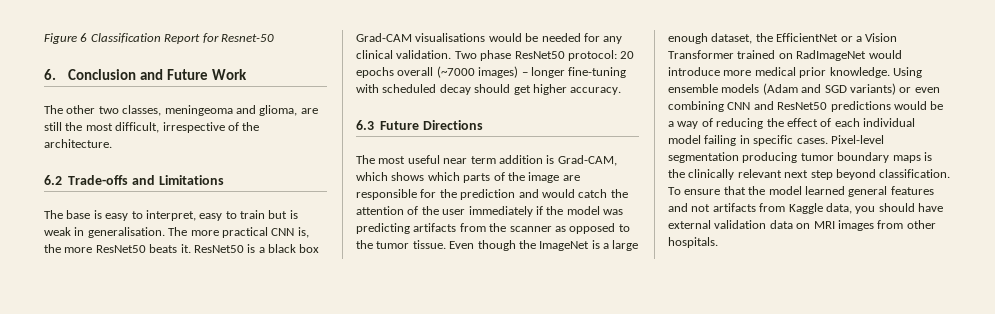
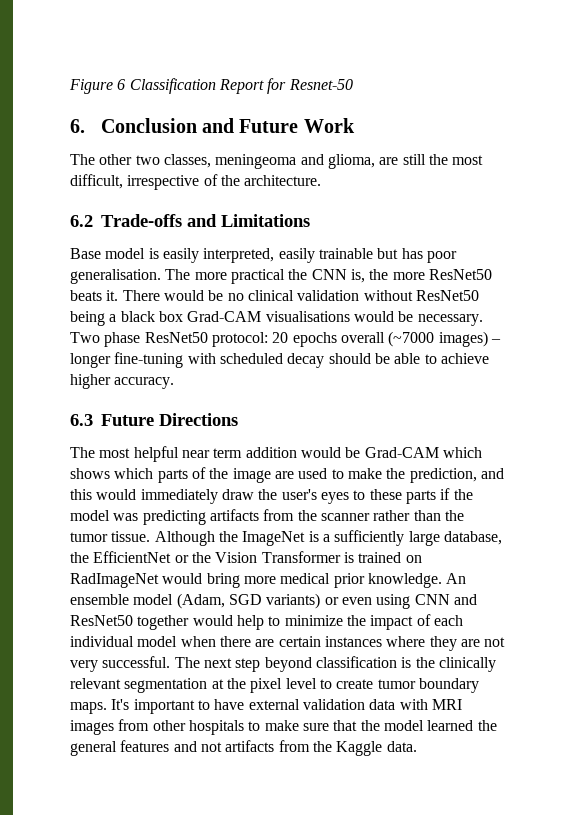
[44,210,298,221] [44,227,85,236] The base is easy to interpret, easy to train but is weak in -> [70,248,457,263] Base model is easily interpreted, easily trainable but has poor
(268, 232) none -> [288,269,308,280] the
[193,244,256,253] ResNet50 is -> [122,290,479,301] [70,311,105,326] There would be no clinical validation without ResNet50 being
[541,33,623,44] [356,50,452,59] needed for any clinical validation. -> [417,314,483,326] necessary.
[513,85,531,95] get -> [374,353,489,364] be able to achieve
[407,155,440,164] useful -> [133,446,179,462] helpful
[546,155,617,166] is Grad-CAM, -> [300,447,439,458] would be Grad-CAM
[356,189,628,200] [356,206,533,217] responsible for the prediction and would catch the attention of the user immediately -> [298,468,504,483] [70,489,436,504] used to make the prediction, and this would immediately draw the user's eyes to these parts
[554,223,630,234] as opposed to -> [373,510,441,521] rather than
[449,240,516,251] Even though -> [154,531,215,546] Although
[612,240,639,251] [668,33,753,44] large enough dataset, -> [334,530,502,546] sufficiently large database,
[855,36,862,42] a -> [191,552,211,563] the
(734, 54) none -> [343,552,354,563] is
[668,67,720,76] introduce -> [206,573,240,588] bring
[892,67,922,78] [668,83,822,95] Using ensemble models (Adam and -> [446,573,467,584] [70,593,225,609] An ensemble model (Adam,
[668,101,724,112] combining -> [376,594,411,609] using
[830,101,944,112] [668,118,915,129] [668,135,884,146] [668,152,932,163] [668,169,951,180] [668,187,721,195] predictions would be a way of reducing the effect of each individual model failing in specific cases. Pixel-level segmentation producing tumor boundary maps is the clinically relevant next step beyond classification. To ensure -> [137,614,463,630] [70,636,506,651] [70,656,496,672] [70,678,479,693] [70,699,462,714] [70,719,329,735] together would help to minimize the impact of each individual model when there are certain instances where they are not very successful. The next step beyond classification is the clinically relevant segmentation at the pixel level to create tumor boundary maps. It's important to have external validation data with MRI images from other hospitals to make sure
(845, 190) none -> [477,720,497,731] the
[788,203,943,214] [668,220,936,231] [668,237,718,248] Kaggle data, you should have external validation data on MRI images from other hospitals. -> [312,741,417,756] the Kaggle data.

